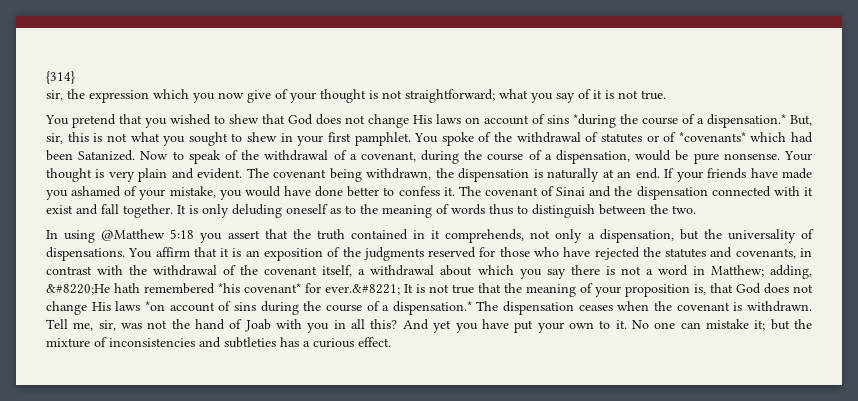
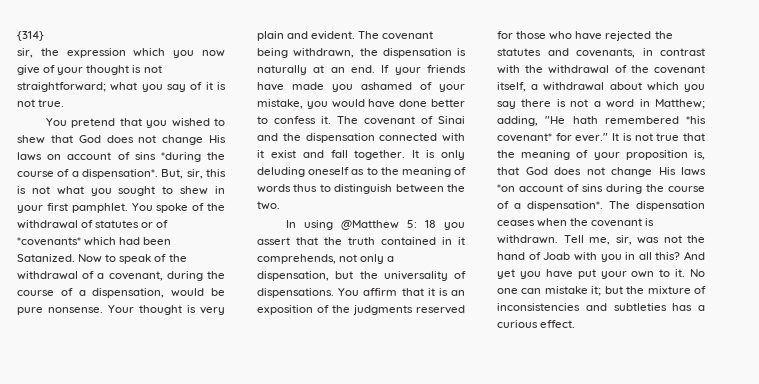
[707,114,786,128] dispensation.* -> [82,169,158,179] dispensation*.
[170,229,195,239] 5:18 -> [406,220,436,228] 5: 18
[46,284,110,295] &#8220;He -> [545,116,566,124] "He
[325,284,400,295] ever.&#8221; -> [575,133,609,142] ever."
[392,301,472,315] dispensation.* -> [527,201,603,211] dispensation*.

